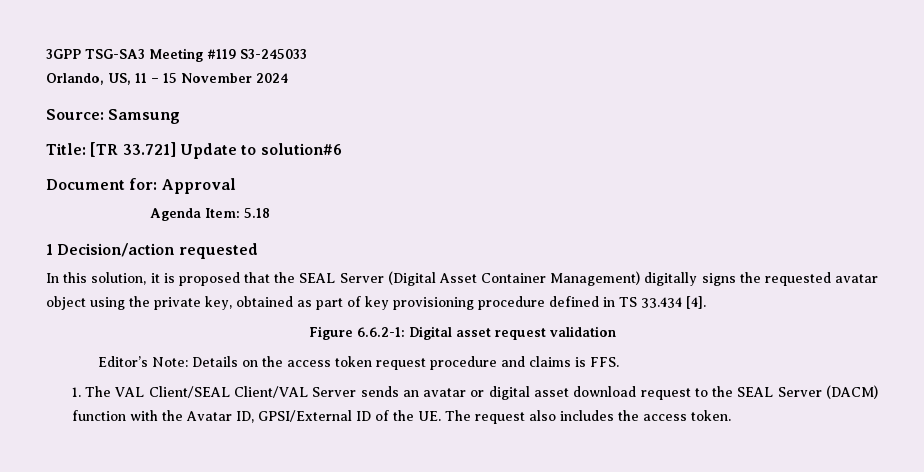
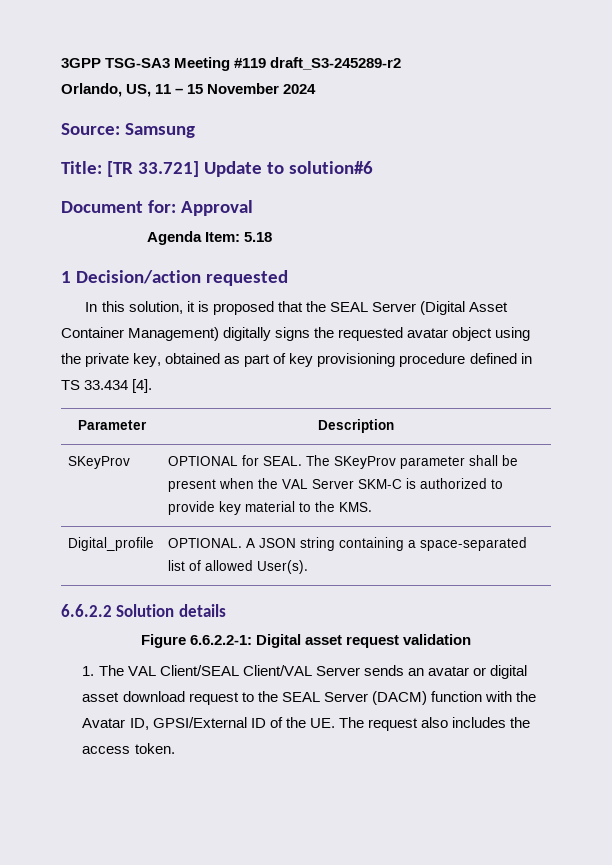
[240,49,307,59] S3-245033 -> [270,57,402,70] draft_S3-245289-r2
(706, 302) none -> [77,420,147,430] [318,419,394,433] [67,456,130,469] [167,455,518,469] [167,478,503,492] [167,501,372,515] [67,537,154,551] [167,537,527,551] [167,560,308,574] [61,604,226,617] // Parameter | Description // SKeyProv | OPTIONAL for SEAL. The SKeyProv parameter shall be present when the VAL Server SKM-C is authorized to provide key material to the KMS. // Digital_profile | OPTIONAL. A JSON string containing a space-separated list of allowed User(s). // 6.6.2.2 Solution details
[356,327,405,337] 6.6.2-1: -> [189,635,252,645] 6.6.2.2-1:
[97,356,619,370] // Editor’s Note: Details on the access token request procedure and claims is FFS. -> (472, 639) none

